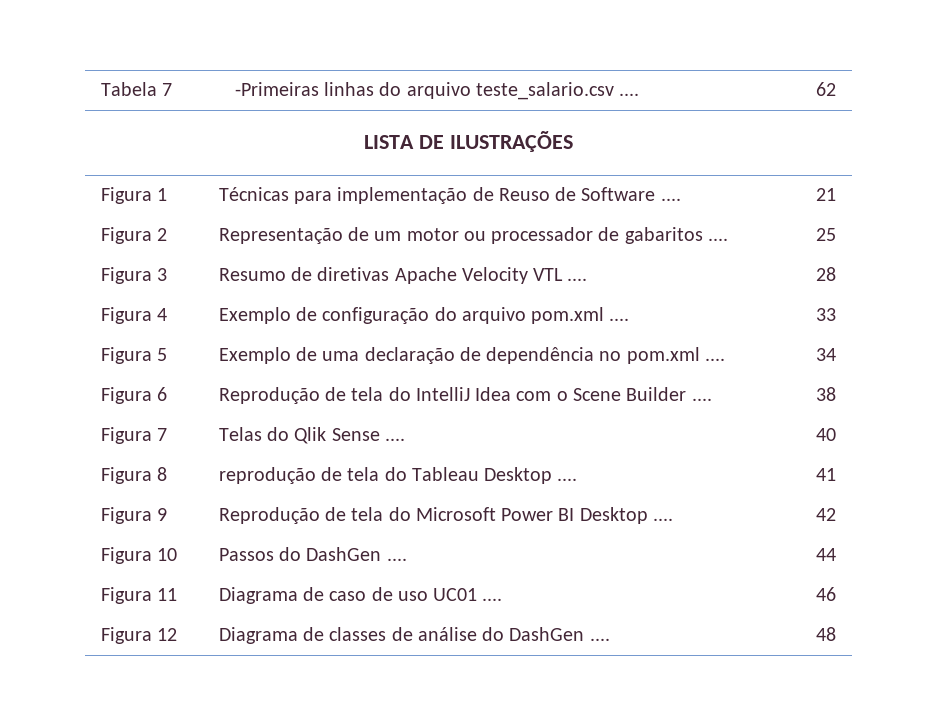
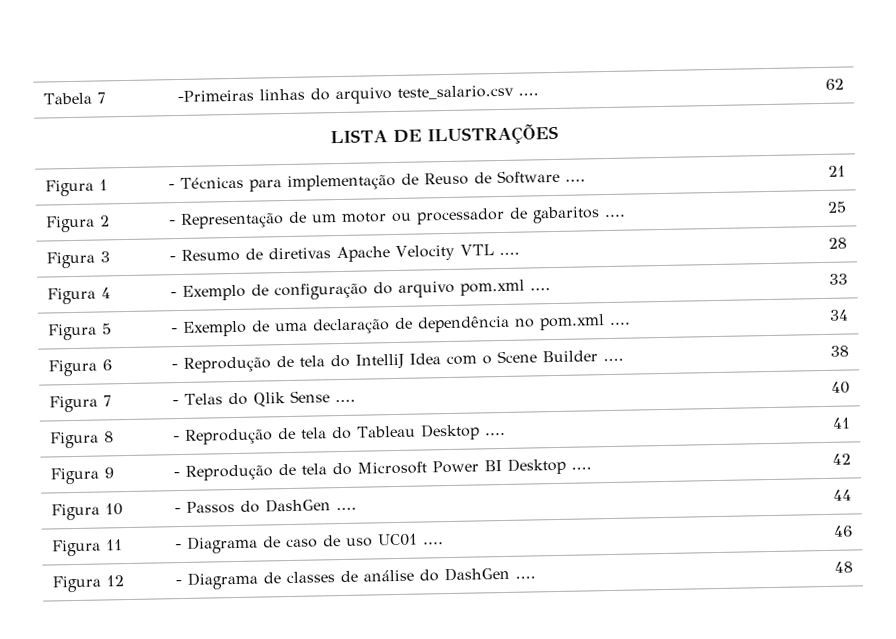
(168, 194) none -> [167,184,175,190] -
(168, 234) none -> [168,220,176,226] -
(168, 274) none -> [168,256,176,262] -
(168, 314) none -> [169,292,177,298] -
(168, 354) none -> [170,328,178,334] -
(168, 394) none -> [170,364,178,370] -
(168, 434) none -> [171,400,179,406] -
[218,467,316,484] reprodução -> [172,428,273,445] - Reprodução
(168, 514) none -> [172,472,180,478] -
(178, 554) none -> [173,508,181,514] -
(178, 594) none -> [174,544,182,550] -
(178, 634) none -> [174,580,182,586] -

